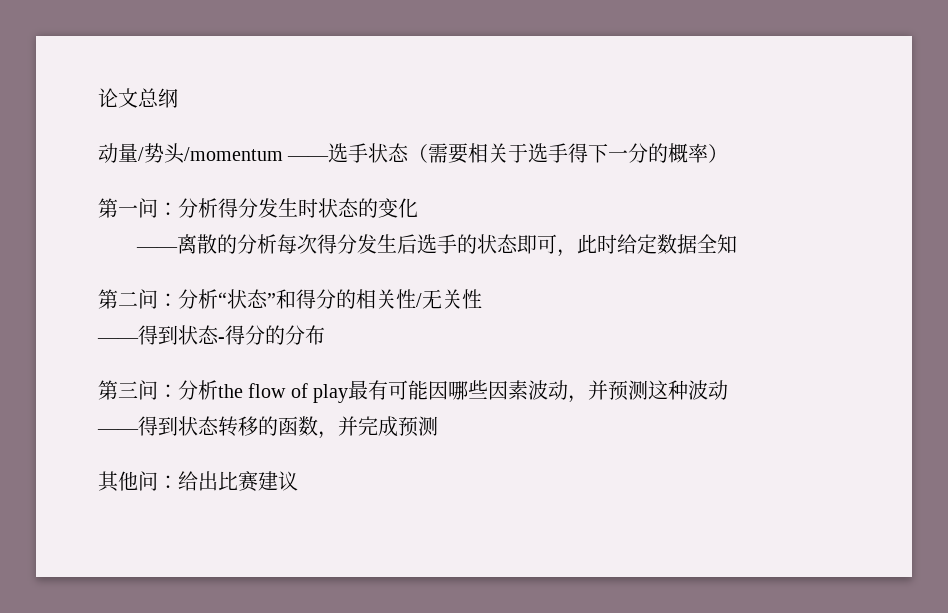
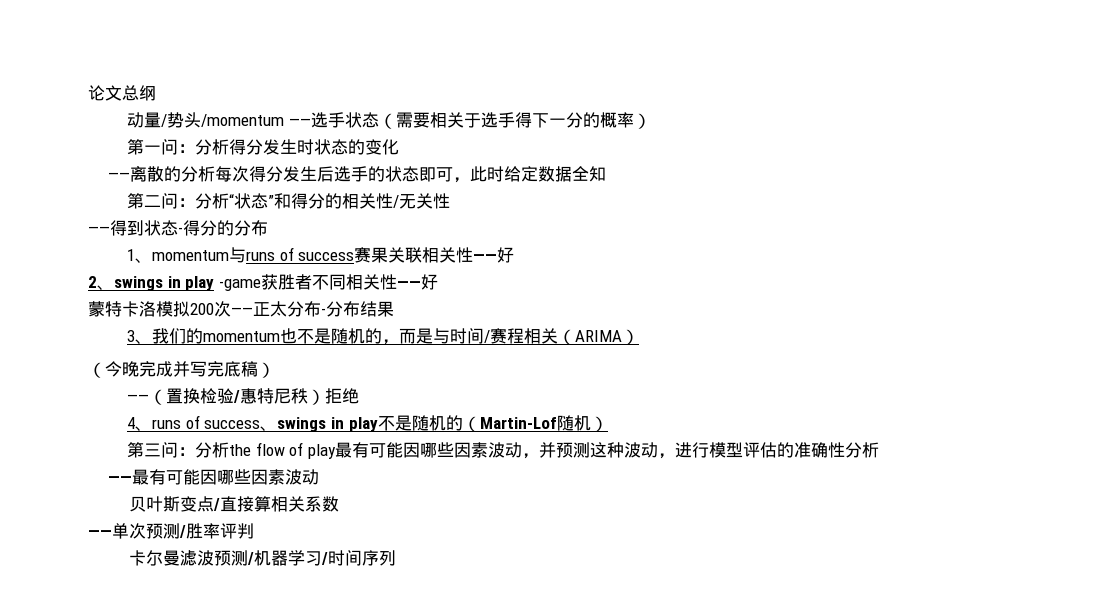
(325, 335) none -> [127,247,515,263] [88,274,438,291] [88,301,394,317] [127,328,640,345] [88,361,275,378] [127,388,360,405] [127,415,608,432] // 1、momentum与runs of success赛果关联相关性——好 // 2、swings in play -game获胜者不同相关性——好 // 蒙特卡洛模拟200次——正太分布-分布结果 // 3、我们的momentum也不是随机的，而是与时间/赛程相关（ARIMA） // （今晚完成并写完底稿） // ——（置换检验/惠特尼秩）拒绝 // 4、runs of success、swings in play不是随机的（Martin-Lof随机）
[97,416,438,439] [98,471,298,492] // ——得到状态转移的函数，并完成预测 // 其他问：给出比赛建议 -> [657,442,879,459] [108,469,320,485] [128,496,339,512] [88,523,254,539] [128,550,396,566] ，进行模型评估的准确性分析 // ——最有可能因哪些因素波动 // 贝叶斯变点/直接算相关系数 // ——单次预测/胜率评判 // 卡尔曼滤波预测/机器学习/时间序列

